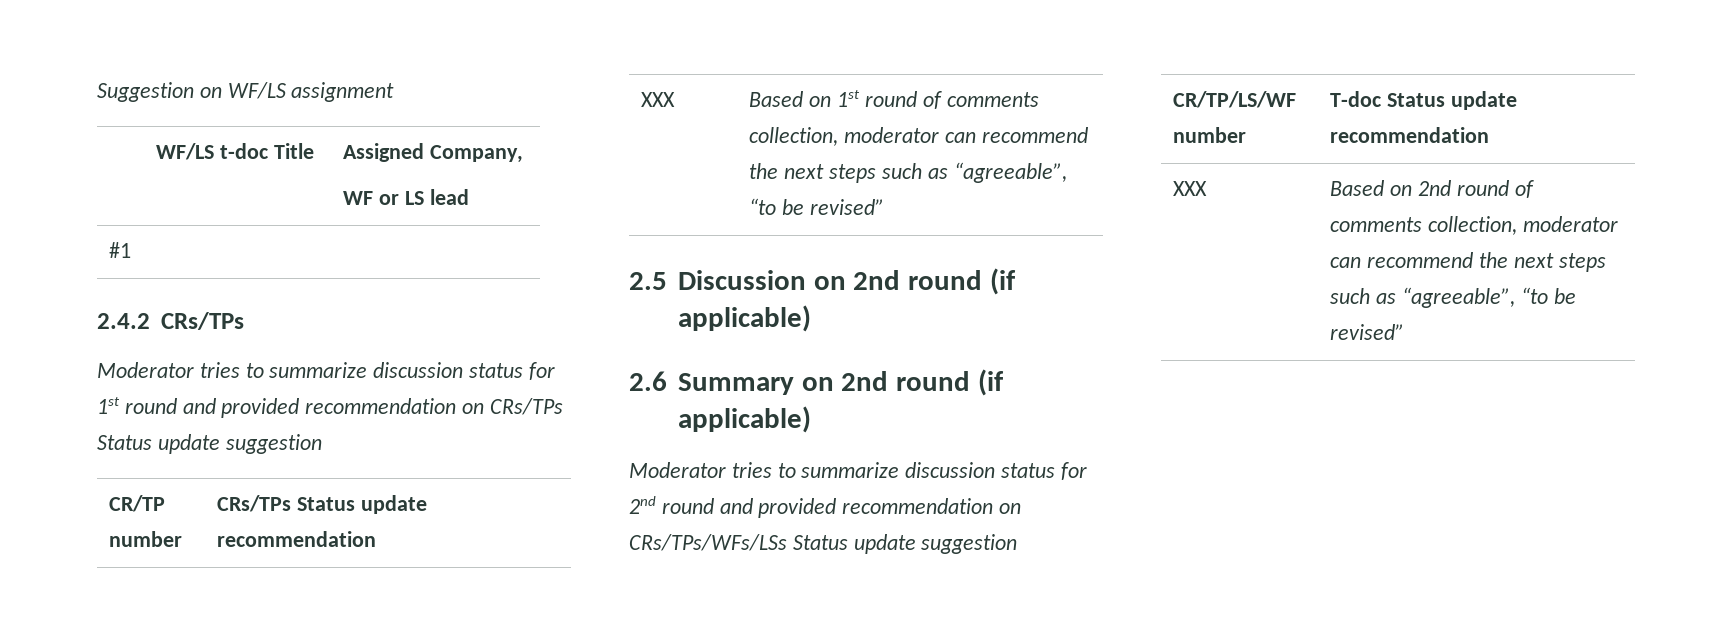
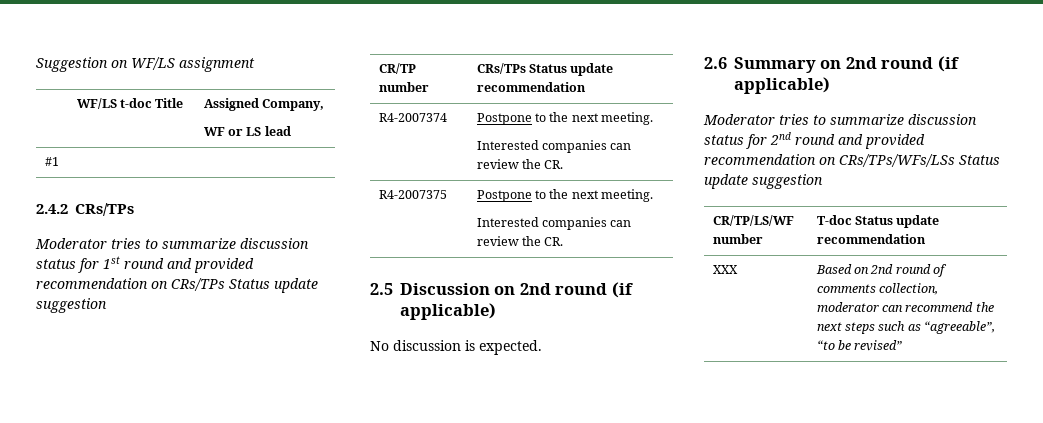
[641,92,676,107] [749,90,1039,109] [749,127,1088,146] [749,162,1067,183] [749,198,885,215] XXX | Based on 1st round of comments collection, moderator can recommend the next steps such as “agreeable”, “to be revised” -> [378,113,447,122] [476,112,654,125] [476,140,632,153] [476,159,564,169] [378,190,447,199] [476,189,654,202] [476,217,632,230] [476,236,564,246] R4-2007374 | Postpone to the next meeting. // Interested companies can review the CR. // R4-2007375 | Postpone to the next meeting. // Interested companies can review the CR.
(811, 318) none -> [370,340,542,355] // No discussion is expected.

